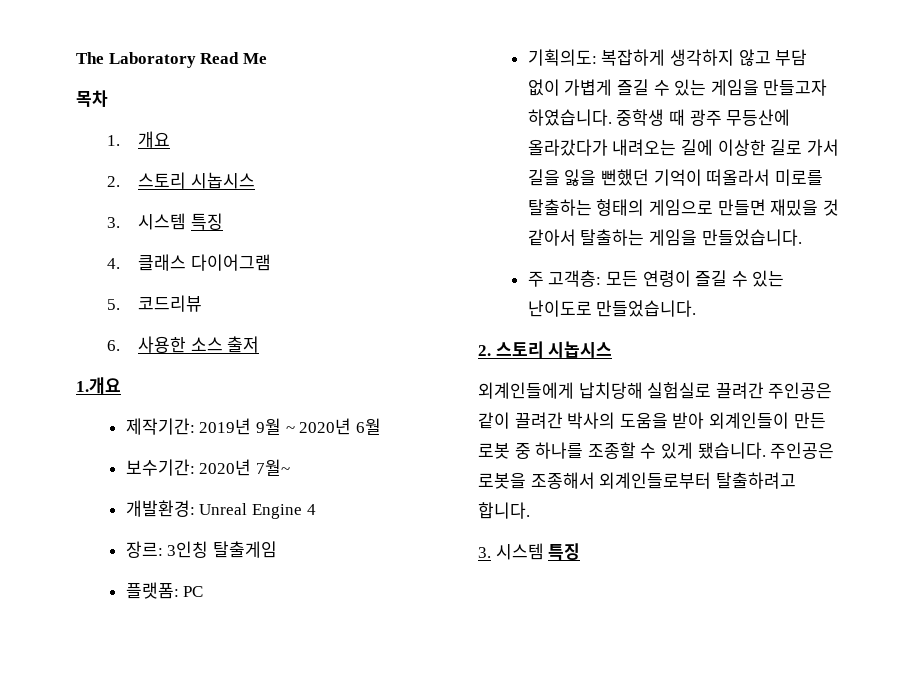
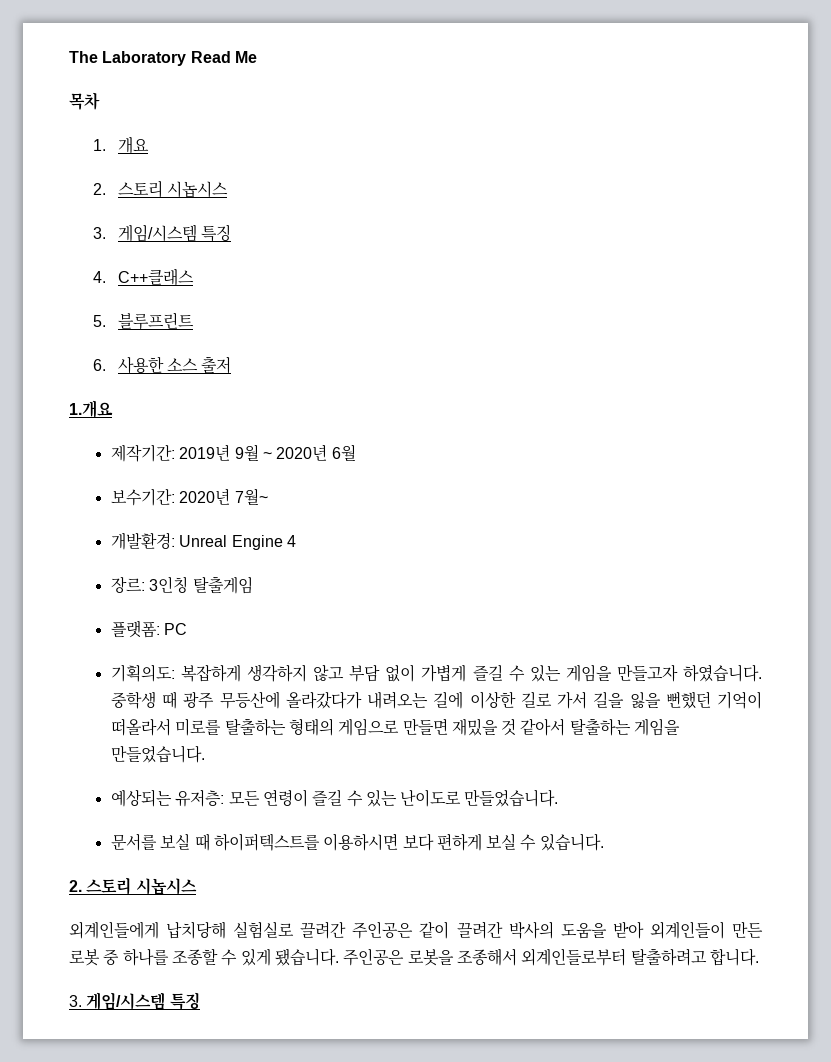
[138,213,187,230] 시스템 -> [117,224,197,242] 게임/시스템
[138,254,271,271] 클래스 다이어그램 -> [117,268,194,286] C++클래스
[138,295,203,312] 코드리뷰 -> [117,312,194,330] 블루프린트
[527,270,602,287] 주 고객층: -> [110,789,225,807] 예상되는 유저층:
(697, 308) none -> [110,833,604,851] // 문서를 보실 때 하이퍼텍스트를 이용하시면 보다 편하게 보실 수 있습니다.
[495,543,544,560] 시스템 -> [86,992,166,1010] 게임/시스템

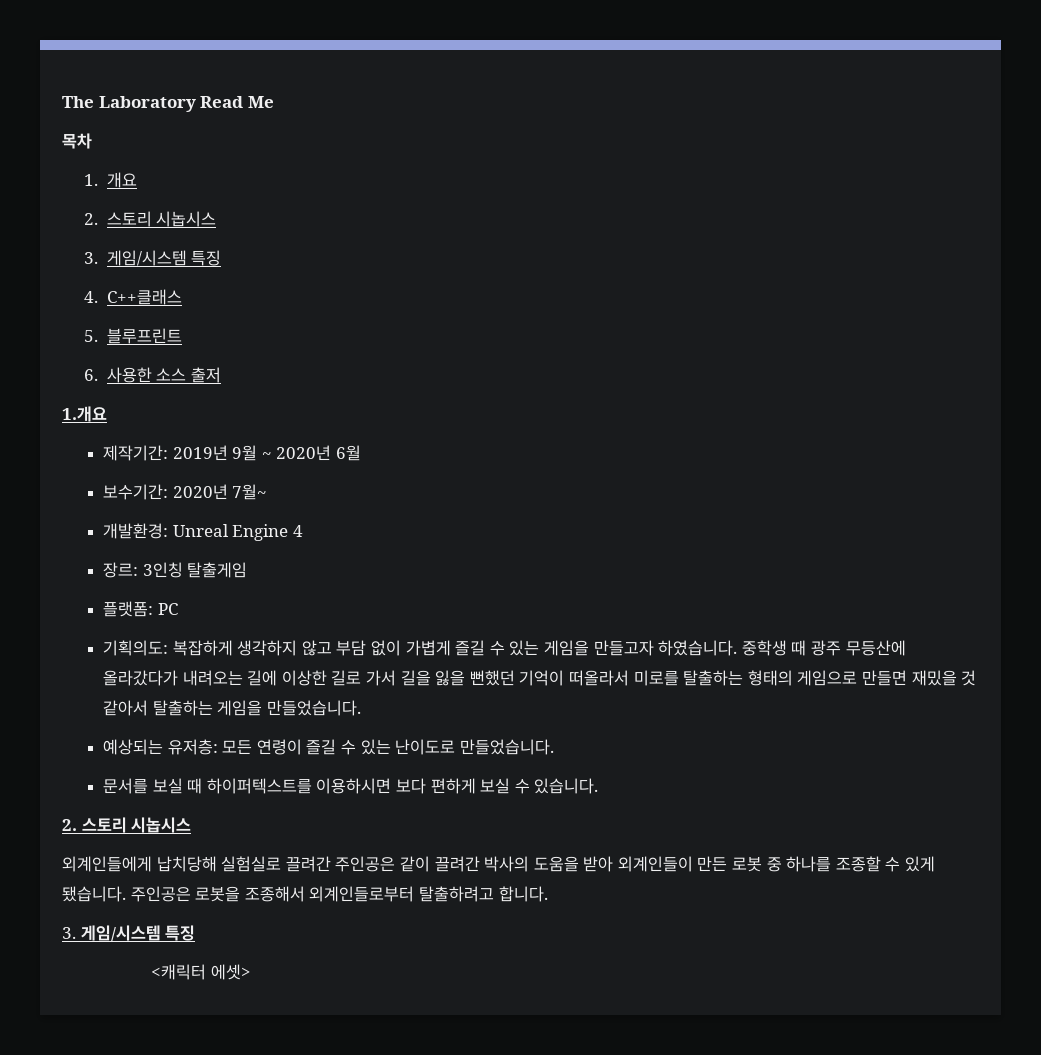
(200, 1001) none -> [151,964,252,980] // <캐릭터 에셋>

